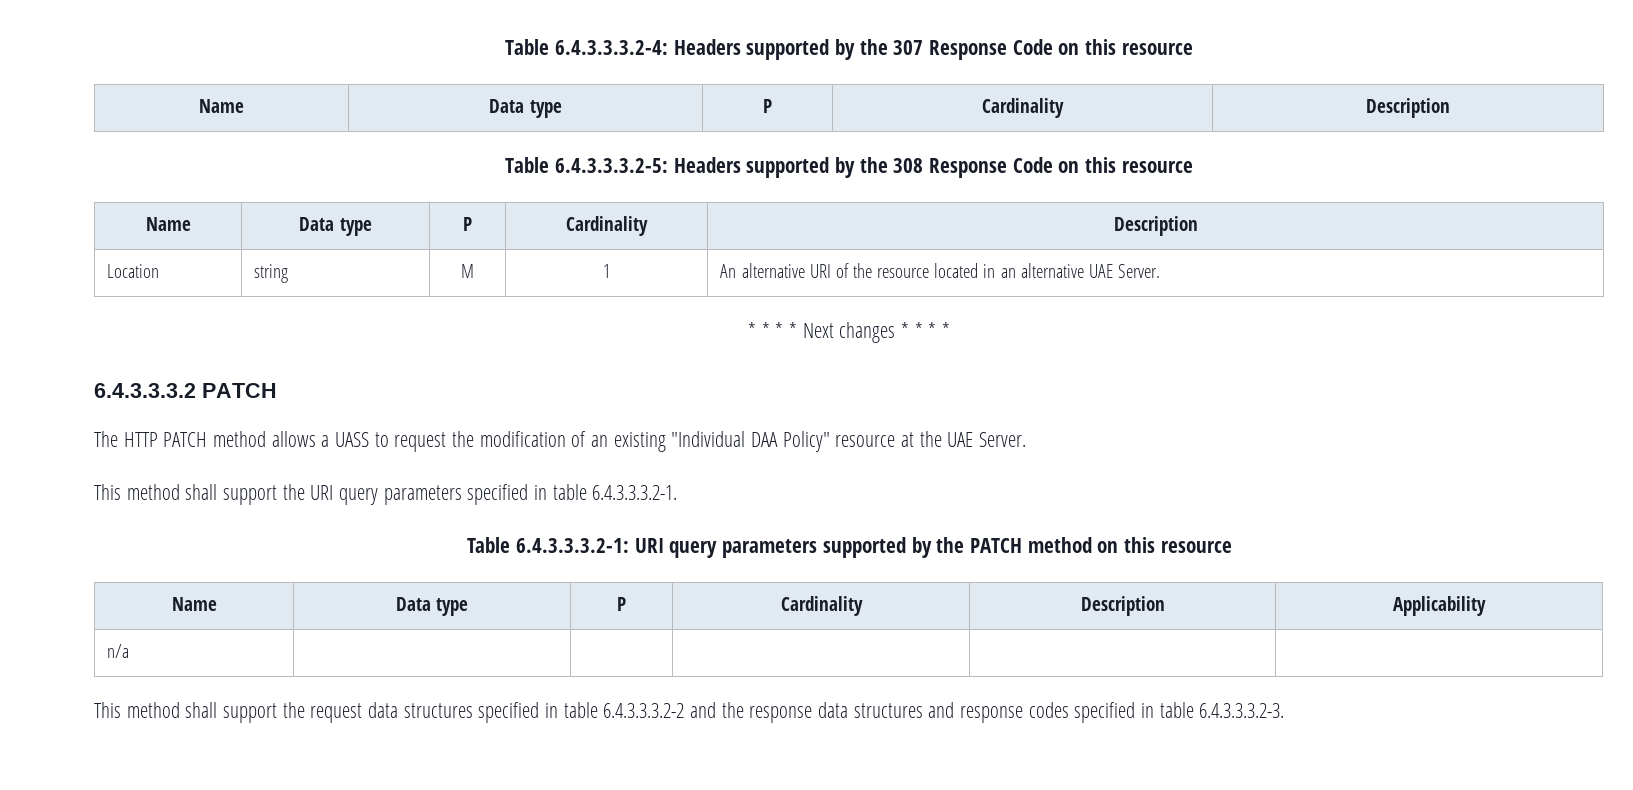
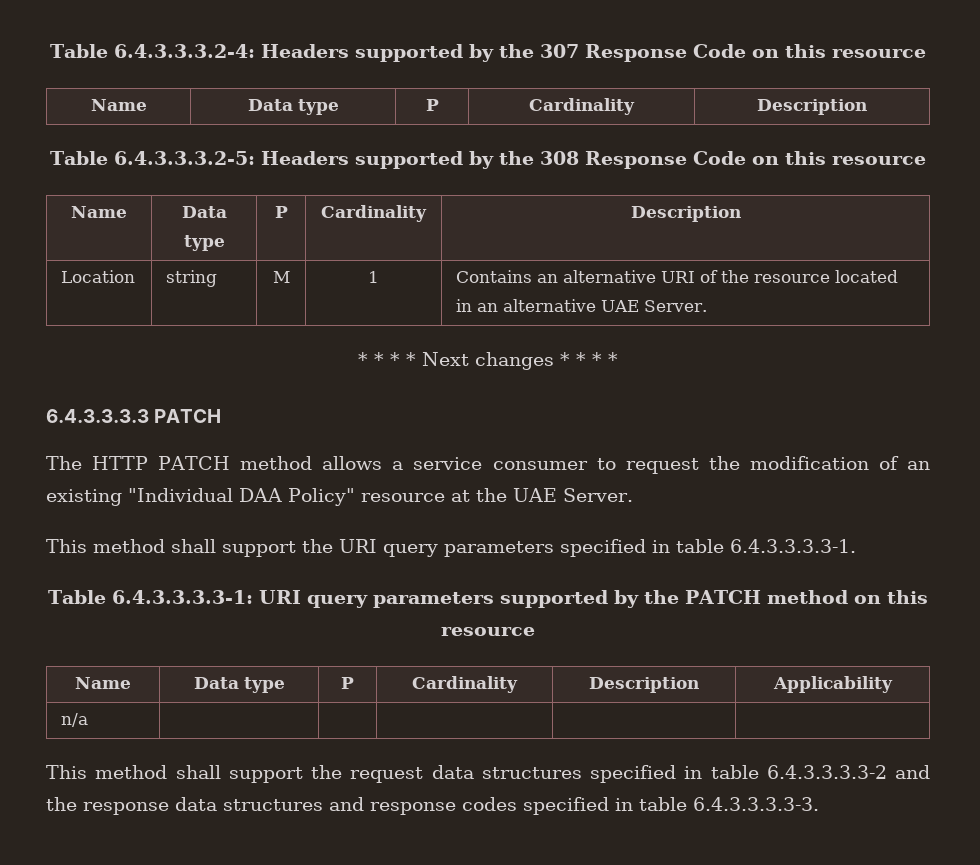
[720,264,737,278] An -> [456,270,559,283] Contains an
[94,383,196,398] 6.4.3.3.3.2 -> [46,409,149,423] 6.4.3.3.3.3
[334,432,369,447] UASS -> [413,457,588,470] service consumer
[592,485,678,500] [466,537,630,553] 6.4.3.3.3.2-1. // Table 6.4.3.3.3.2-1: -> [730,539,856,553] [48,590,254,604] 6.4.3.3.3.3-1. // Table 6.4.3.3.3.3-1:
[603,703,685,718] 6.4.3.3.3.2-2 -> [766,765,887,779] 6.4.3.3.3.3-2
[1199,703,1285,718] 6.4.3.3.3.2-3. -> [693,797,819,811] 6.4.3.3.3.3-3.

